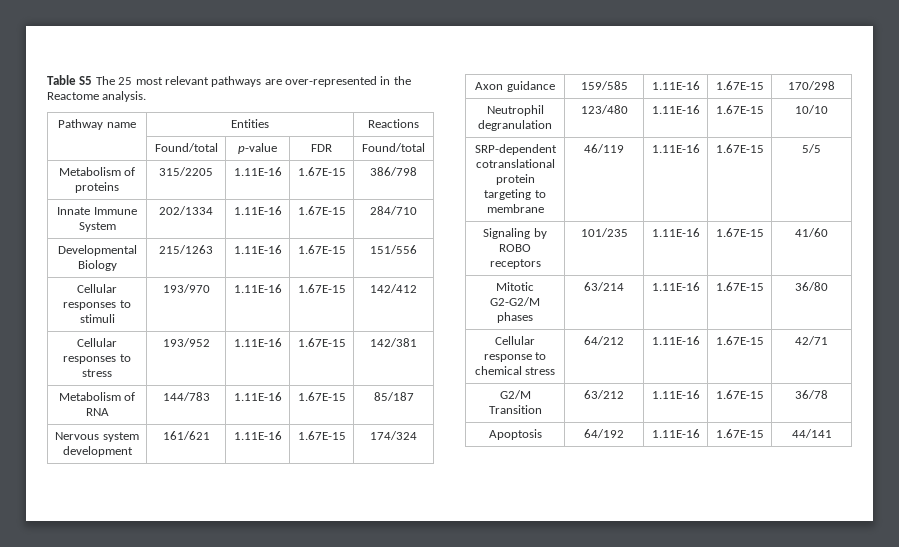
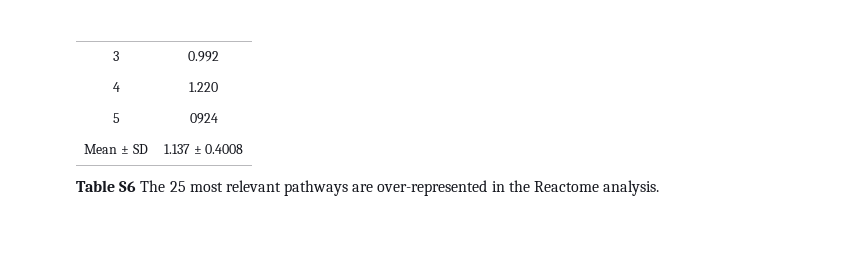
[47,75,93,85] Table S5 -> [113,51,119,61] [188,51,219,62] [112,82,120,92] [189,82,218,92] [112,113,120,123] [189,113,218,124] [84,144,148,154] [163,144,244,154] [76,180,137,192] 3 | 0.992 // 4 | 1.220 // 5 | 0924 // Mean ± SD | 1.137 ± 0.4008 // Table S6
[58,119,136,130] [230,119,269,128] [368,119,419,128] [154,143,218,152] [238,143,277,154] [311,144,332,152] [362,143,425,152] [58,167,136,176] [75,182,119,193] [159,167,213,176] [233,167,282,176] [297,167,346,176] [370,167,417,176] [57,207,137,215] [78,222,116,232] [159,206,213,215] [233,206,282,215] [297,206,346,215] [370,206,417,215] [57,245,137,256] [77,260,117,271] [159,245,213,254] [233,245,282,254] [297,245,346,254] [370,245,417,254] [77,284,117,293] [63,300,131,310] [79,314,115,323] [162,284,210,293] [233,284,282,293] [297,284,346,293] [370,284,417,293] [77,338,117,347] [63,354,131,364] [82,369,112,377] [162,338,210,347] [233,338,282,347] [297,338,346,347] [370,338,417,347] [58,392,136,401] [85,408,109,416] [162,392,210,401] [233,392,282,401] [297,392,346,401] [373,392,414,401] [55,432,139,442] [62,446,133,457] [162,431,210,440] [233,431,282,440] [297,431,346,440] [370,431,417,440] [475,81,555,92] [580,81,628,90] [651,81,700,90] [715,81,764,90] [788,81,835,90] [486,105,544,116] [478,120,552,131] [580,105,628,114] [651,105,700,114] [715,105,764,114] [795,105,828,114] [474,144,557,155] [475,159,555,168] [495,174,535,185] [484,189,546,200] [486,204,544,213] [584,144,624,153] [651,144,700,153] [715,144,764,153] [802,144,821,153] [483,228,547,239] [499,244,531,252] [489,259,541,269] [580,228,628,237] [651,228,700,237] [715,228,764,237] [795,228,828,237] [496,282,534,291] [490,297,540,306] [497,312,533,323] [584,282,624,291] [651,282,700,291] [715,282,764,291] [795,282,828,291] [495,336,535,345] [483,352,547,362] [474,366,556,375] [584,336,624,345] [651,336,700,345] [715,336,764,345] [795,336,828,345] [499,390,531,399] [488,405,542,414] [584,390,624,399] [651,390,700,399] [715,390,764,399] [795,390,828,399] [488,429,542,440] [584,429,624,438] [651,429,700,438] [715,429,764,438] [791,429,832,438] // Pathway name | Entities | Reactions // | Found/total | p-value | FDR | Found/total // Metabolism of proteins | 315/2205 | 1.11E-16 | 1.67E-15 | 386/798 // Innate Immune System | 202/1334 | 1.11E-16 | 1.67E-15 | 284/710 // Developmental Biology | 215/1263 | 1.11E-16 | 1.67E-15 | 151/556 // Cellular responses to stimuli | 193/970 | 1.11E-16 | 1.67E-15 | 142/412 // Cellular responses to stress | 193/952 | 1.11E-16 | 1.67E-15 | 142/381 // Metabolism of RNA | 144/783 | 1.11E-16 | 1.67E-15 | 85/187 // Nervous system development | 161/621 | 1.11E-16 | 1.67E-15 | 174/324 // Axon guidance | 159/585 | 1.11E-16 | 1.67E-15 | 170/298 // Neutrophil degranulation | 123/480 | 1.11E-16 | 1.67E-15 | 10/10 // SRP-dependent cotranslational protein targeting to membrane | 46/119 | 1.11E-16 | 1.67E-15 | 5/5 // Signaling by ROBO receptors | 101/235 | 1.11E-16 | 1.67E-15 | 41/60 // Mitotic G2-G2/M phases | 63/214 | 1.11E-16 | 1.67E-15 | 36/80 // Cellular response to chemical stress | 64/212 | 1.11E-16 | 1.67E-15 | 42/71 // G2/M Transition | 63/212 | 1.11E-16 | 1.67E-15 | 36/78 // Apoptosis | 64/192 | 1.11E-16 | 1.67E-15 | 44/141 -> (660, 188) none

